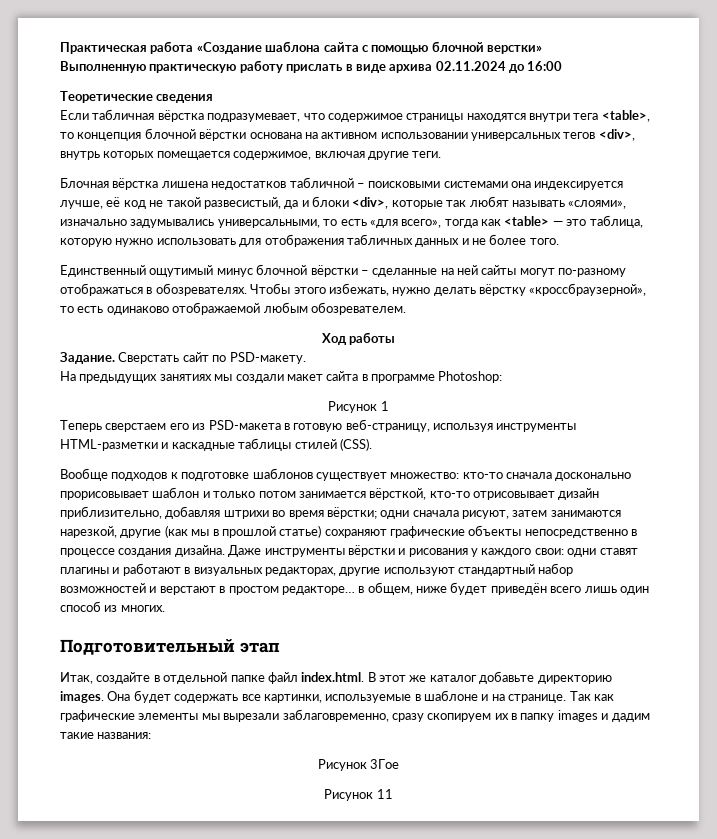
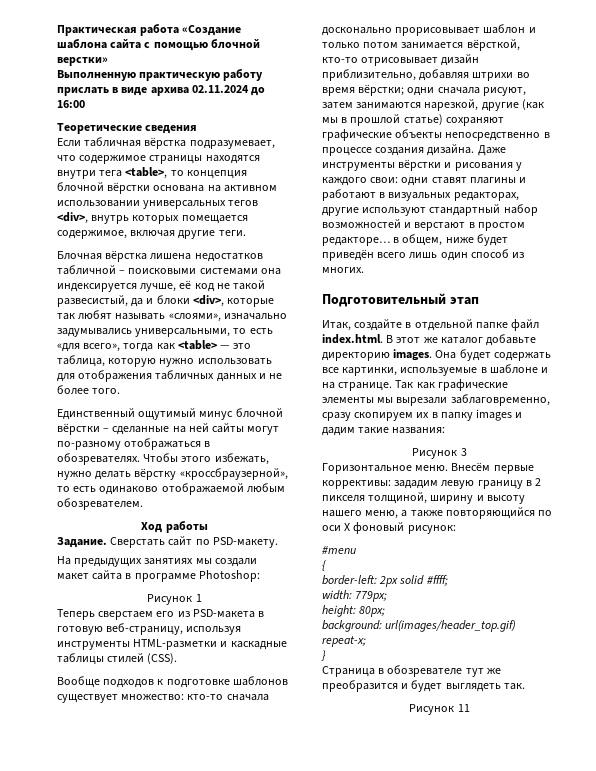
[370,759,400,769] 3Гое -> [460,448,467,456] [322,462,534,474] [322,478,542,489] [322,492,525,504] [322,507,553,519] [322,522,456,534] [322,546,356,554] [322,560,327,571] [322,575,448,587] [322,590,388,602] [322,605,386,617] [322,620,517,632] [322,636,366,647] [321,650,326,661] [322,665,501,677] [322,680,525,692] 3 // Горизонтальное меню. Внесём первые коррективы: зададим левую границу в 2 пикселя толщиной, ширину и высоту нашего меню, а также повторяющийся по оси X фоновый рисунок: // #menu // { // border-left: 2px solid #ffff; // width: 779px; // height: 80px; // background: url(images/header_top.gif) repeat-x; // } // Страница в обозревателе тут же преобразится и будет выглядеть так.

